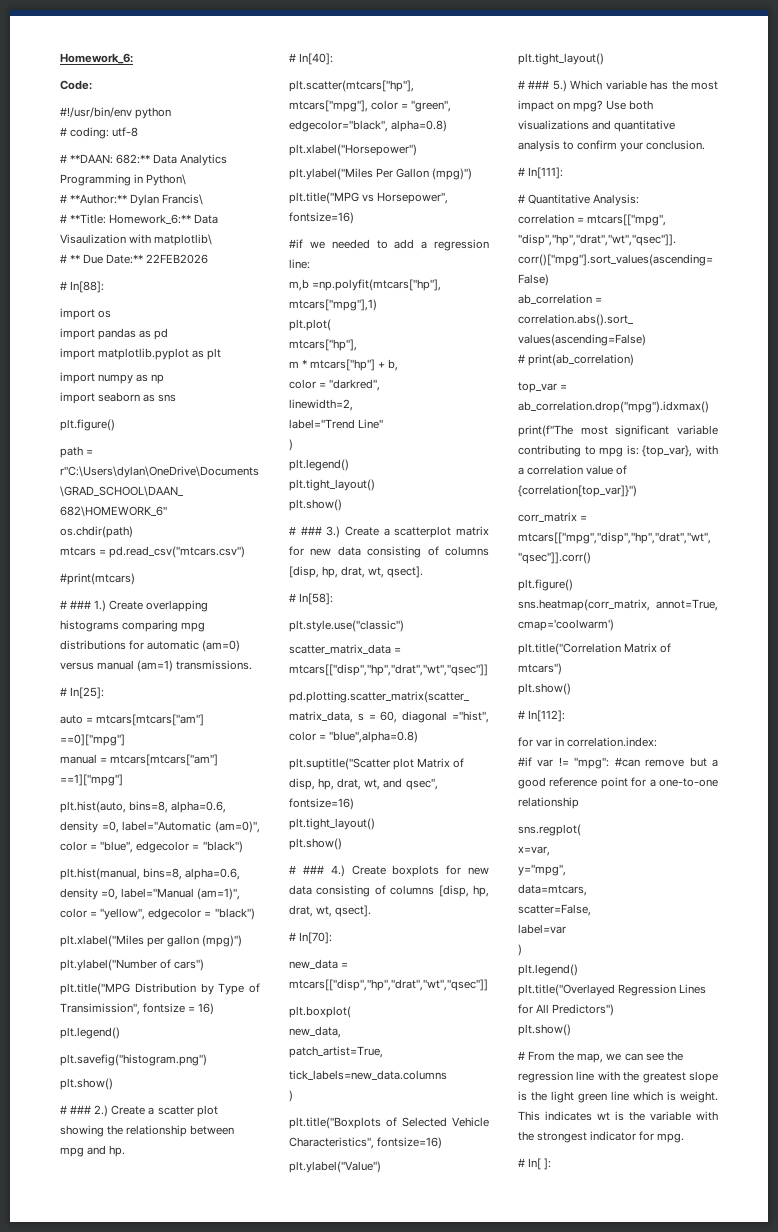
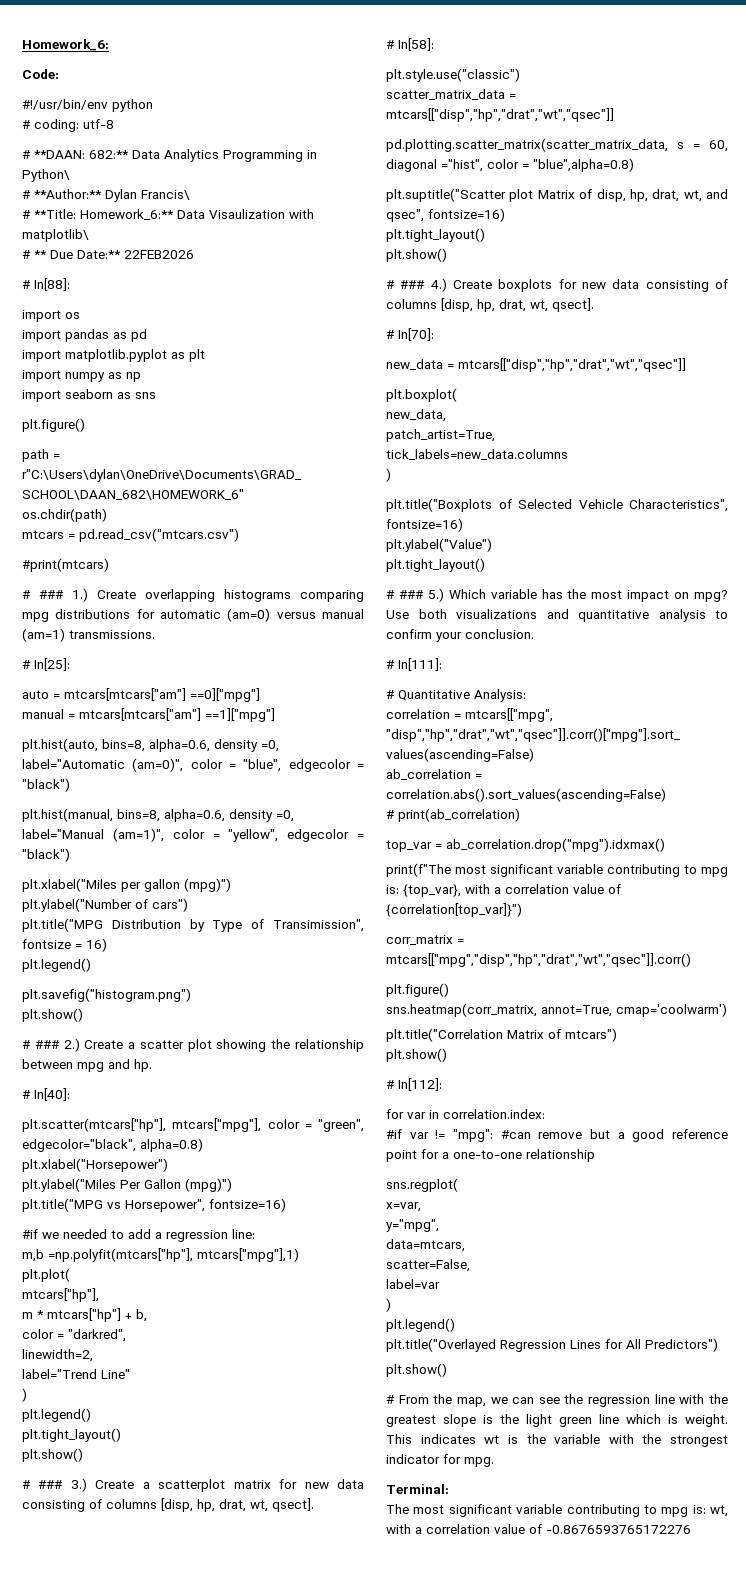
[518,1158,552,1170] # In[ ]: -> [386,1484,449,1494] [386,1504,728,1517] [386,1524,691,1534] Terminal: // The most significant variable contributing to mpg is: wt, with a correlation value of -0.8676593765172276

